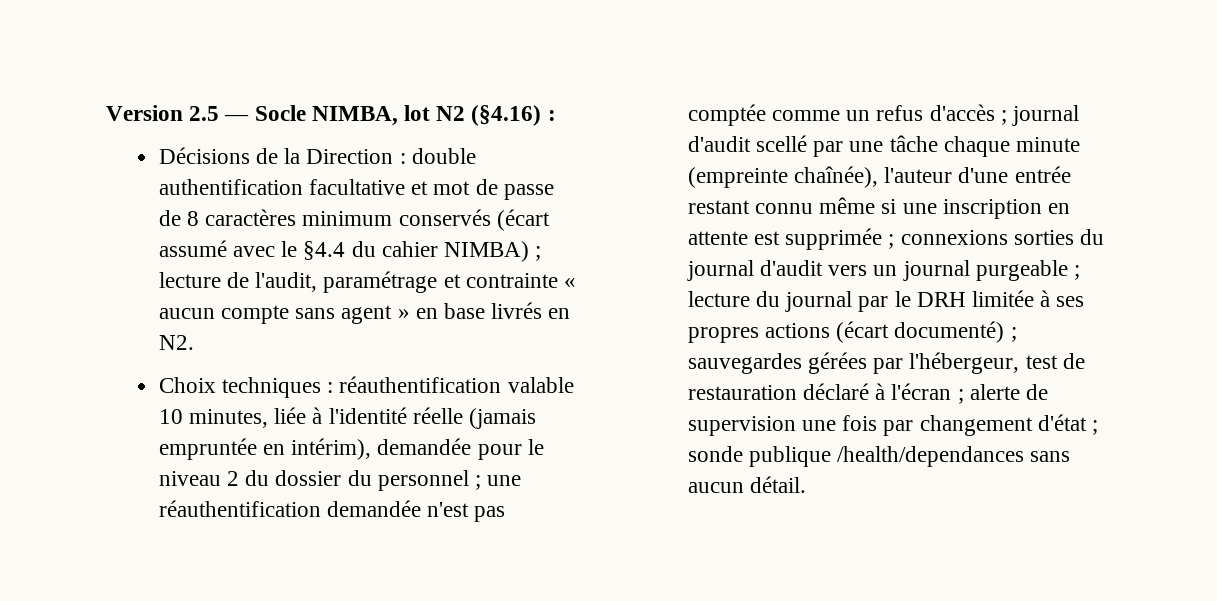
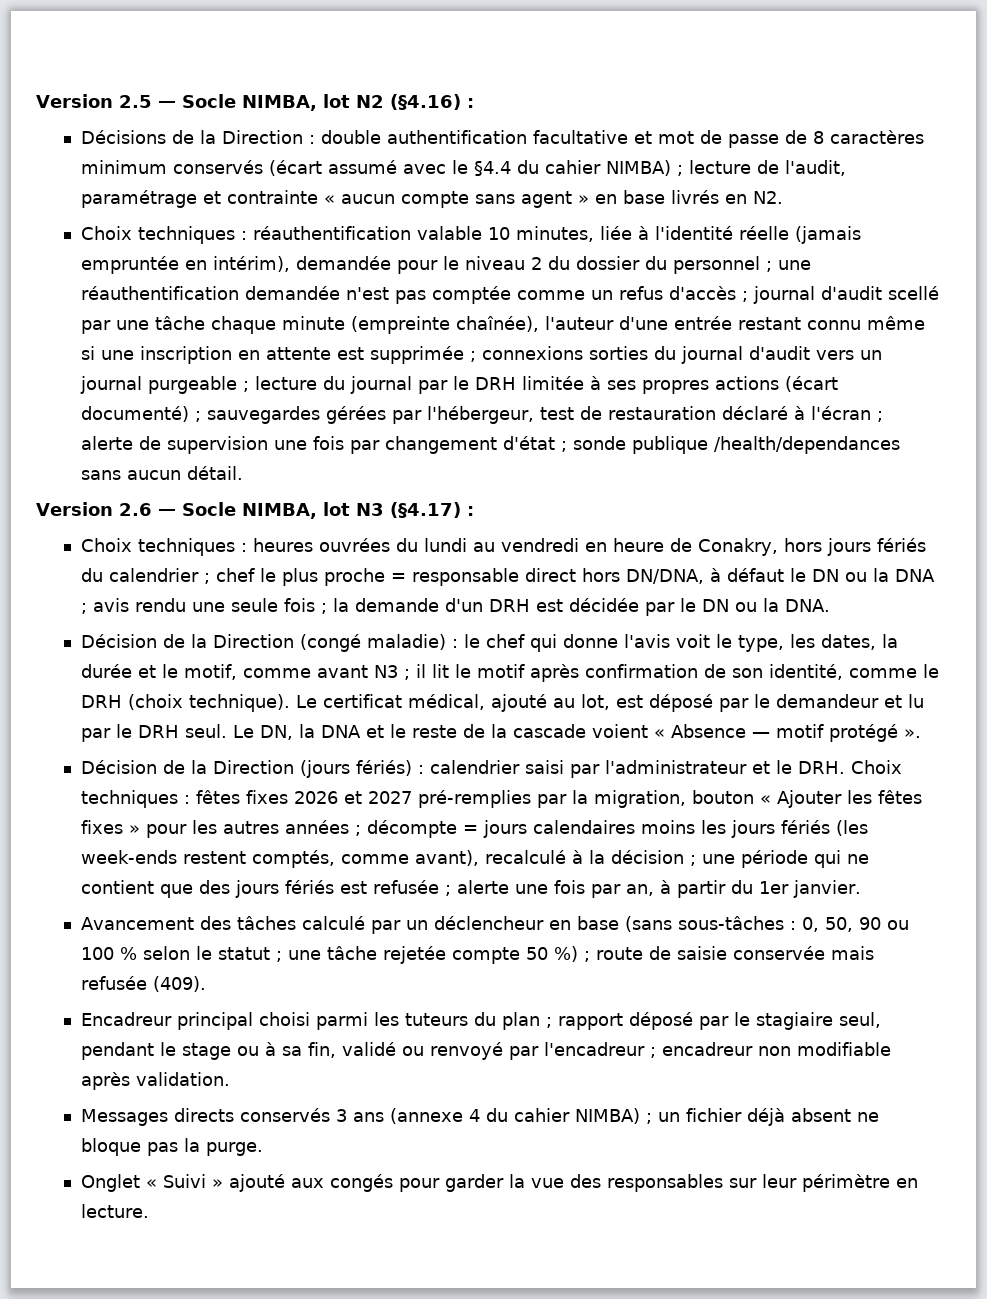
(806, 484) none -> [36,502,474,519] [80,538,926,556] [80,568,935,586] [80,598,830,616] [80,634,898,652] [80,664,939,682] [80,694,924,712] [80,724,921,742] [80,760,902,778] [80,790,922,808] [80,820,868,838] [80,850,869,868] [80,880,861,898] [80,916,909,934] [80,946,874,964] [80,976,206,992] [80,1012,881,1030] [80,1042,891,1060] [80,1072,230,1090] [80,1108,879,1126] [80,1138,263,1156] [80,1174,918,1192] [80,1204,149,1218] // Version 2.6 — Socle NIMBA, lot N3 (§4.17) : // Choix techniques : heures ouvrées du lundi au vendredi en heure de Conakry, hors jours fériés du calendrier ; chef le plus proche = responsable direct hors DN/DNA, à défaut le DN ou la DNA ; avis rendu une seule fois ; la demande d'un DRH est décidée par le DN ou la DNA. // Décision de la Direction (congé maladie) : le chef qui donne l'avis voit le type, les dates, la durée et le motif, comme avant N3 ; il lit le motif après confirmation de son identité, comme le DRH (choix technique). Le certificat médical, ajouté au lot, est déposé par le demandeur et lu par le DRH seul. Le DN, la DNA et le reste de la cascade voient « Absence — motif protégé ». // Décision de la Direction (jours fériés) : calendrier saisi par l'administrateur et le DRH. Choix techniques : fêtes fixes 2026 et 2027 pré-remplies par la migration, bouton « Ajouter les fêtes fixes » pour les autres années ; décompte = jours calendaires moins les jours fériés (les week-ends restent comptés, comme avant), recalculé à la décision ; une période qui ne contient que des jours fériés est refusée ; alerte une fois par an, à partir du 1er janvier. // Avancement des tâches calculé par un déclencheur en base (sans sous-tâches : 0, 50, 90 ou 100 % selon le statut ; une tâche rejetée compte 50 %) ; route de saisie conservée mais refusée (409). // Encadreur principal choisi parmi les tuteurs du plan ; rapport déposé par le stagiaire seul, pendant le stage ou à sa fin, validé ou renvoyé par l'encadreur ; encadreur non modifiable après validation. // Messages directs conservés 3 ans (annexe 4 du cahier NIMBA) ; un fichier déjà absent ne bloque pas la purge. // Onglet « Suivi » ajouté aux congés pour garder la vue des responsables sur leur périmètre en lecture.

